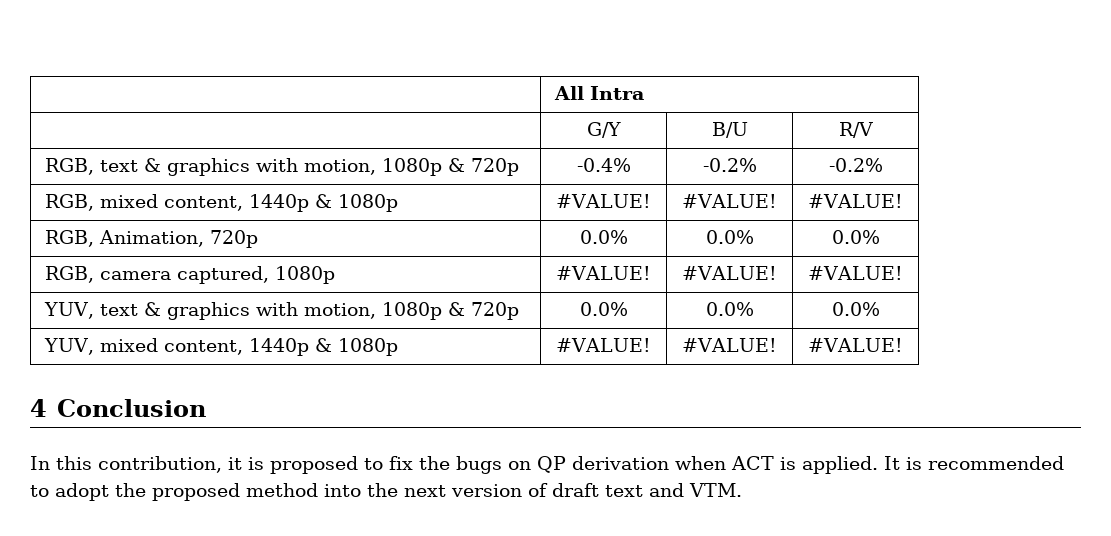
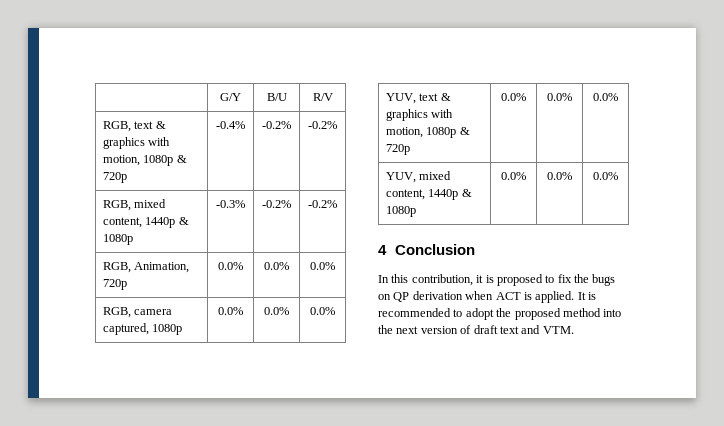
[554,86,645,100] | All Intra // -> (220, 97) none
[556,194,652,208] [682,194,778,208] [808,194,904,208] #VALUE! | #VALUE! | #VALUE! -> [216,200,245,208] [262,200,291,208] [308,200,337,208] -0.3% | -0.2% | -0.2%
[556,266,652,280] [682,266,778,280] [808,266,904,280] #VALUE! | #VALUE! | #VALUE! -> [218,307,243,315] [264,307,289,315] [310,307,335,315] 0.0% | 0.0% | 0.0%
[556,338,652,352] [682,338,778,352] [808,338,904,352] #VALUE! | #VALUE! | #VALUE! -> [501,172,526,180] [547,172,572,180] [593,172,618,180] 0.0% | 0.0% | 0.0%

